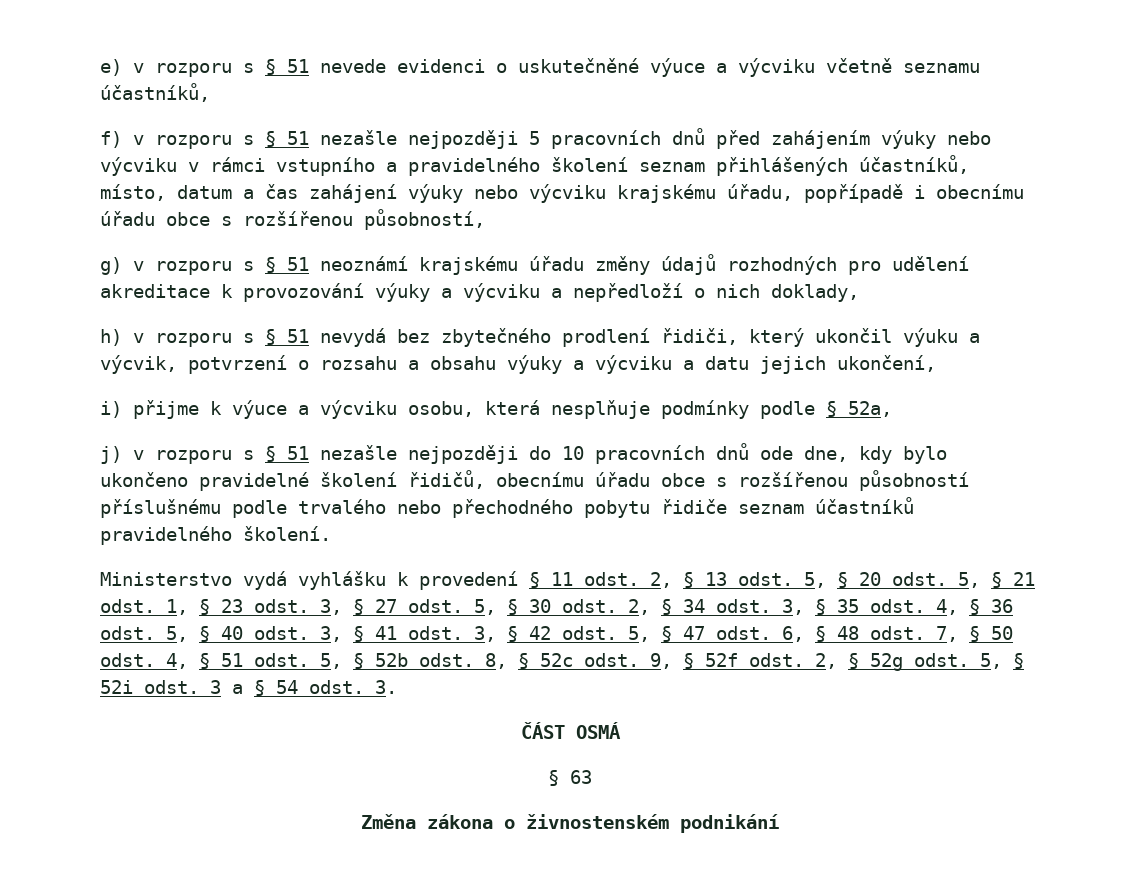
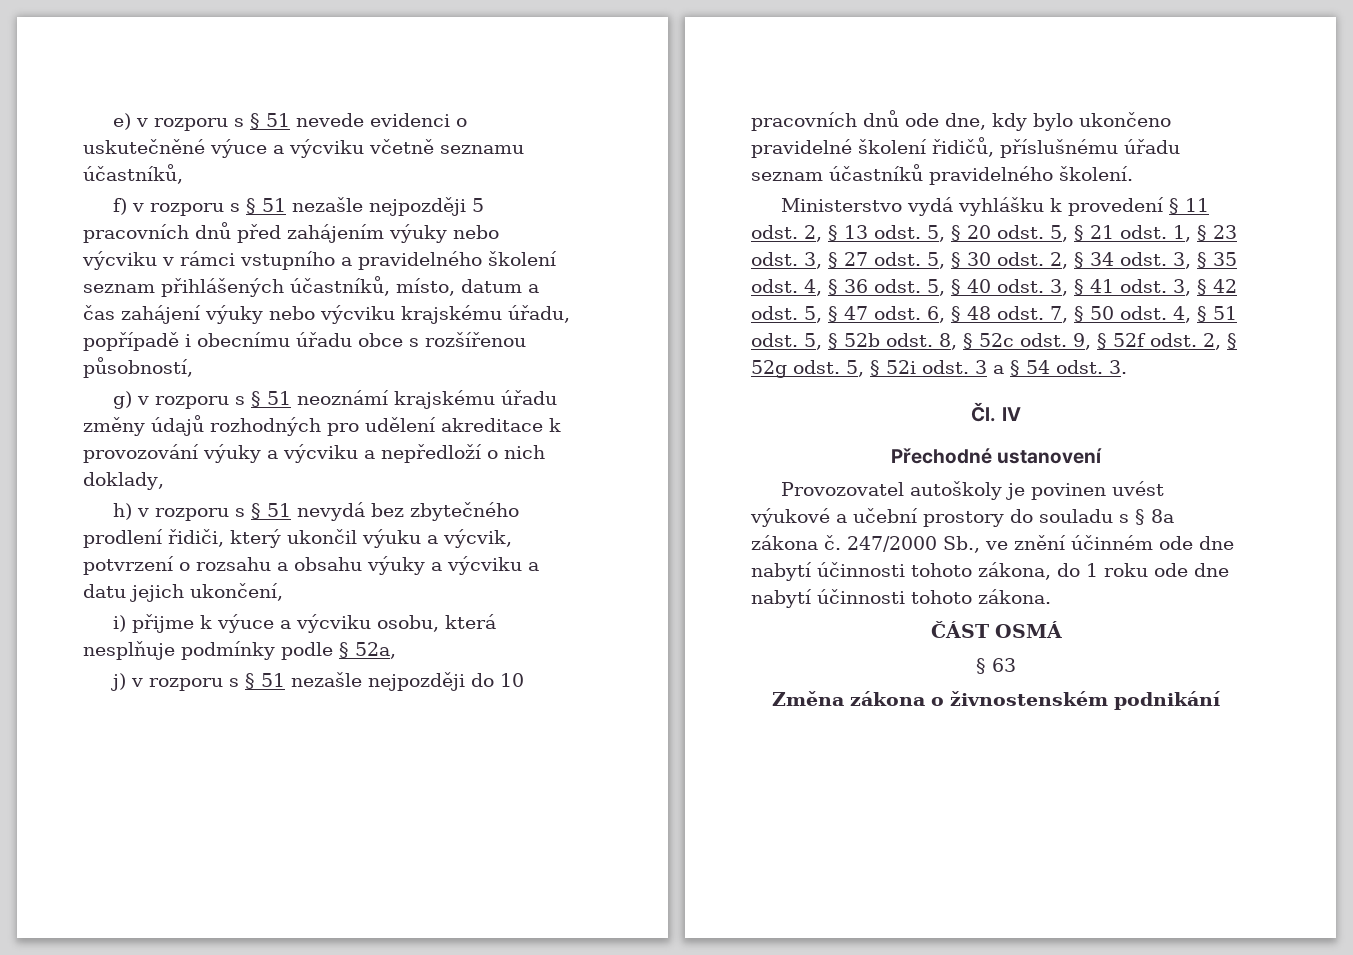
[496,470,969,491] [100,499,727,518] obecnímu úřadu obce s rozšířenou působností příslušnému podle trvalého nebo přechodného pobytu řidiče -> [1000,139,1180,158] příslušnému úřadu
(397, 687) none -> [971,402,1021,422] [890,448,1103,464] [780,481,1164,500] [750,508,1174,527] [751,535,1234,553] [751,562,1229,581] [751,589,1051,608] // Čl. IV // Přechodné ustanovení // Provozovatel autoškoly je povinen uvést výukové a učební prostory do souladu s § 8a zákona č. 247/2000 Sb., ve znění účinném ode dne nabytí účinnosti tohoto zákona, do 1 roku ode dne nabytí účinnosti tohoto zákona.

